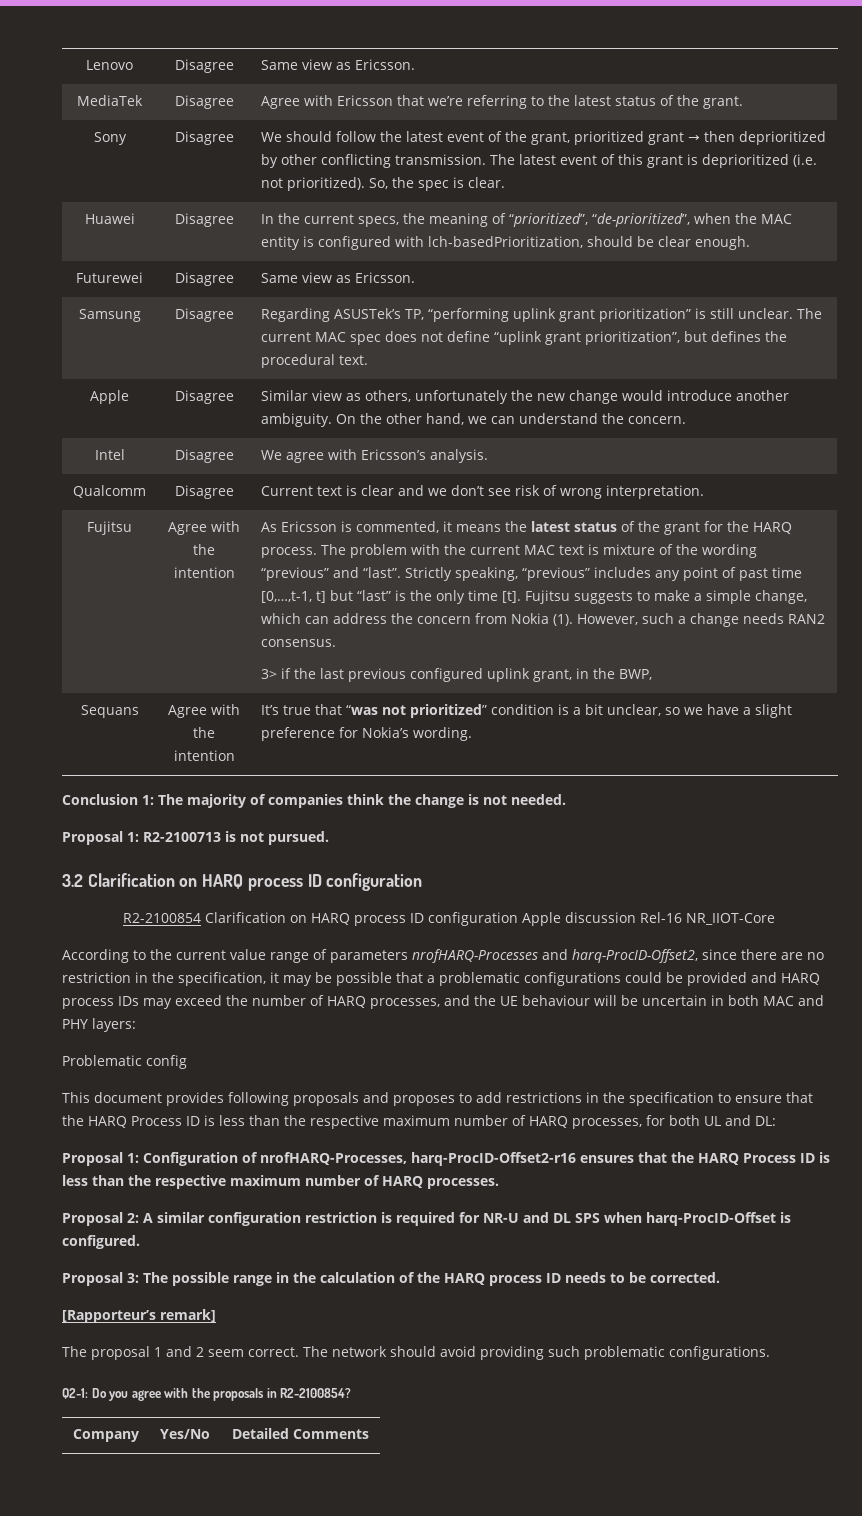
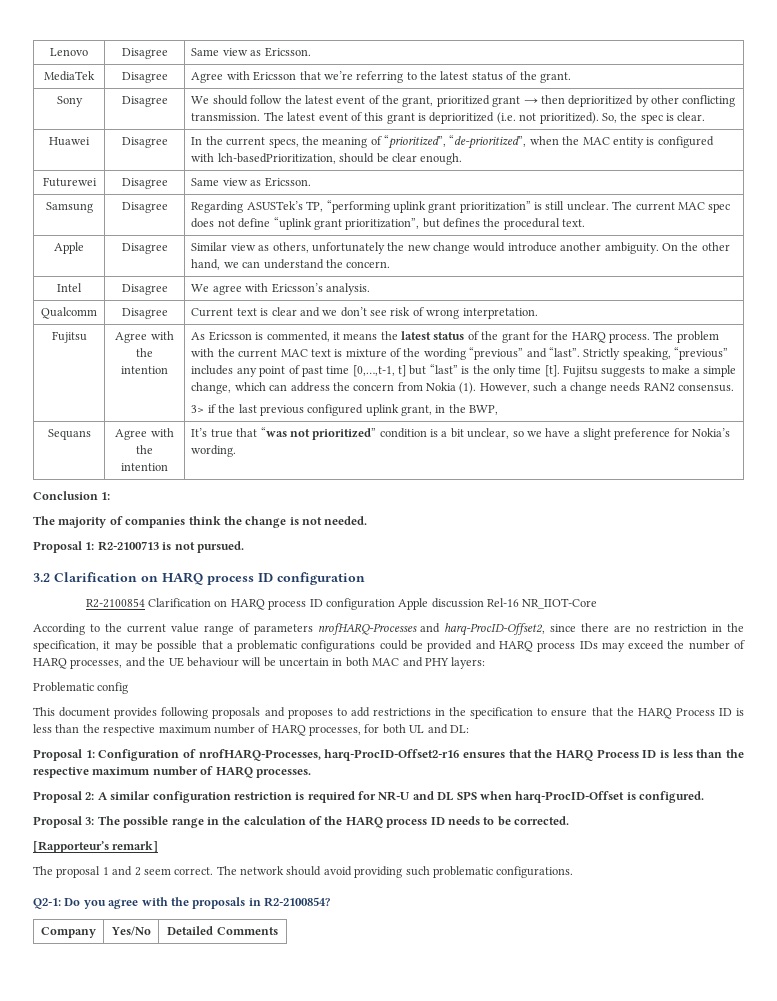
(154, 800) none -> (111, 496) //

